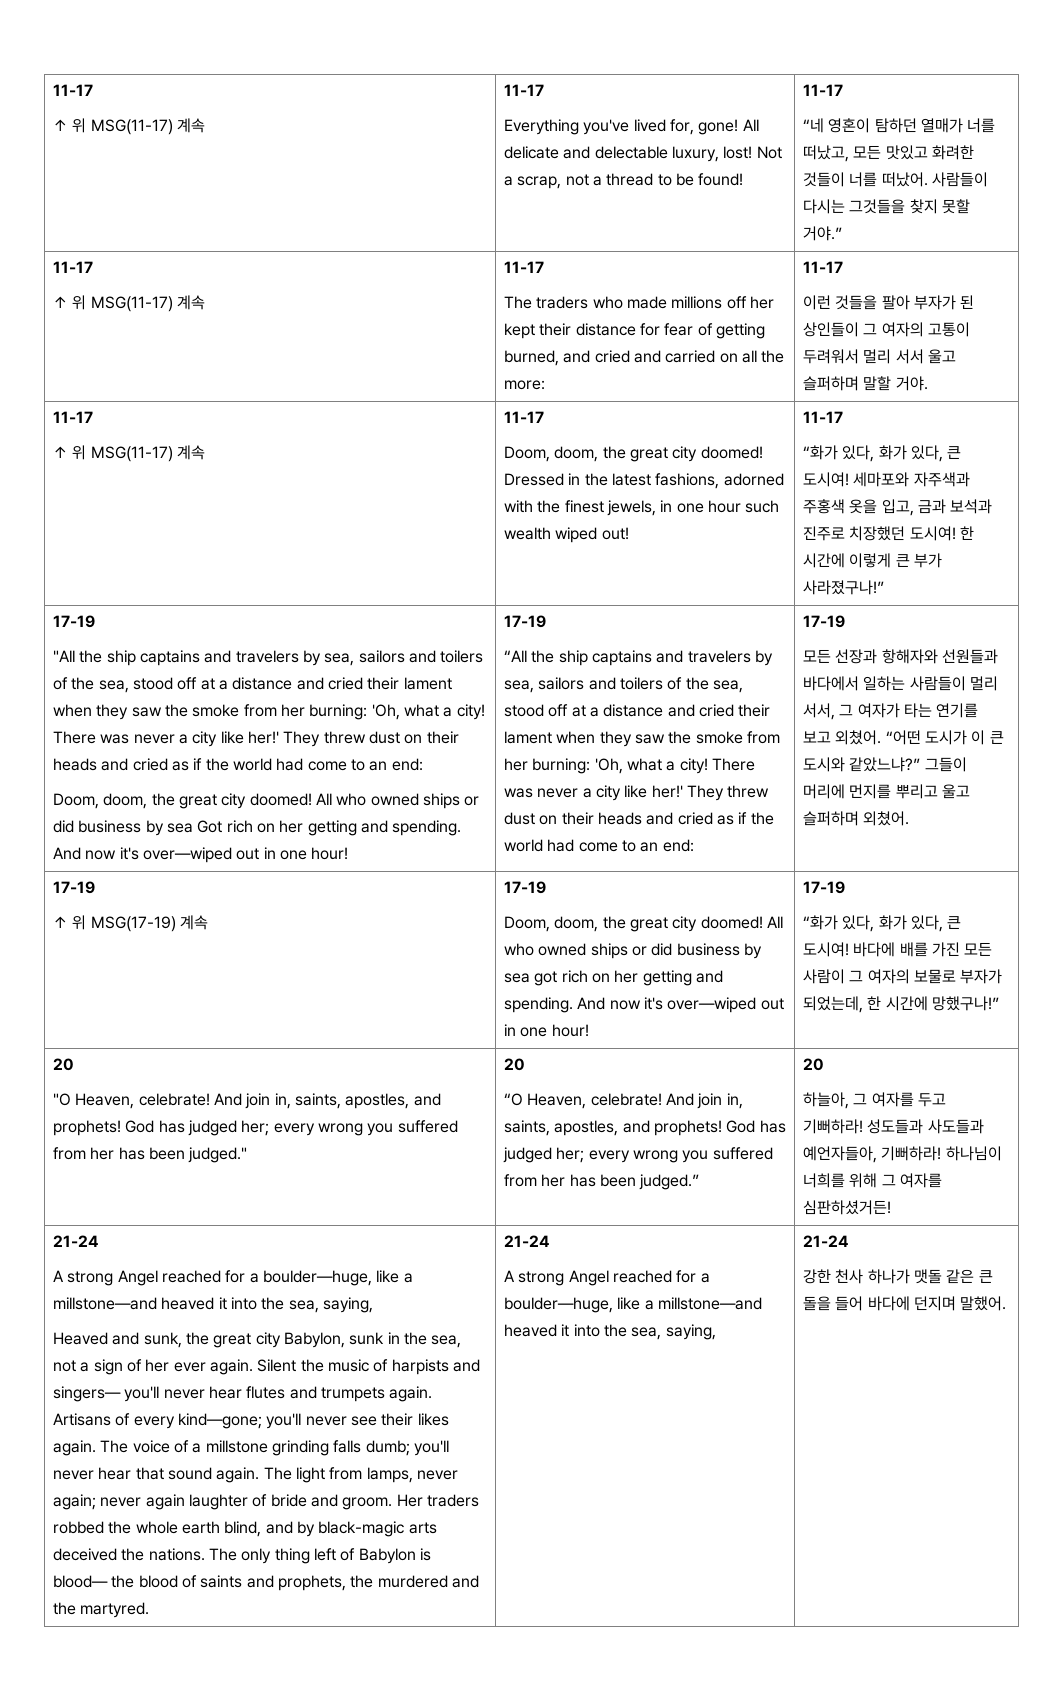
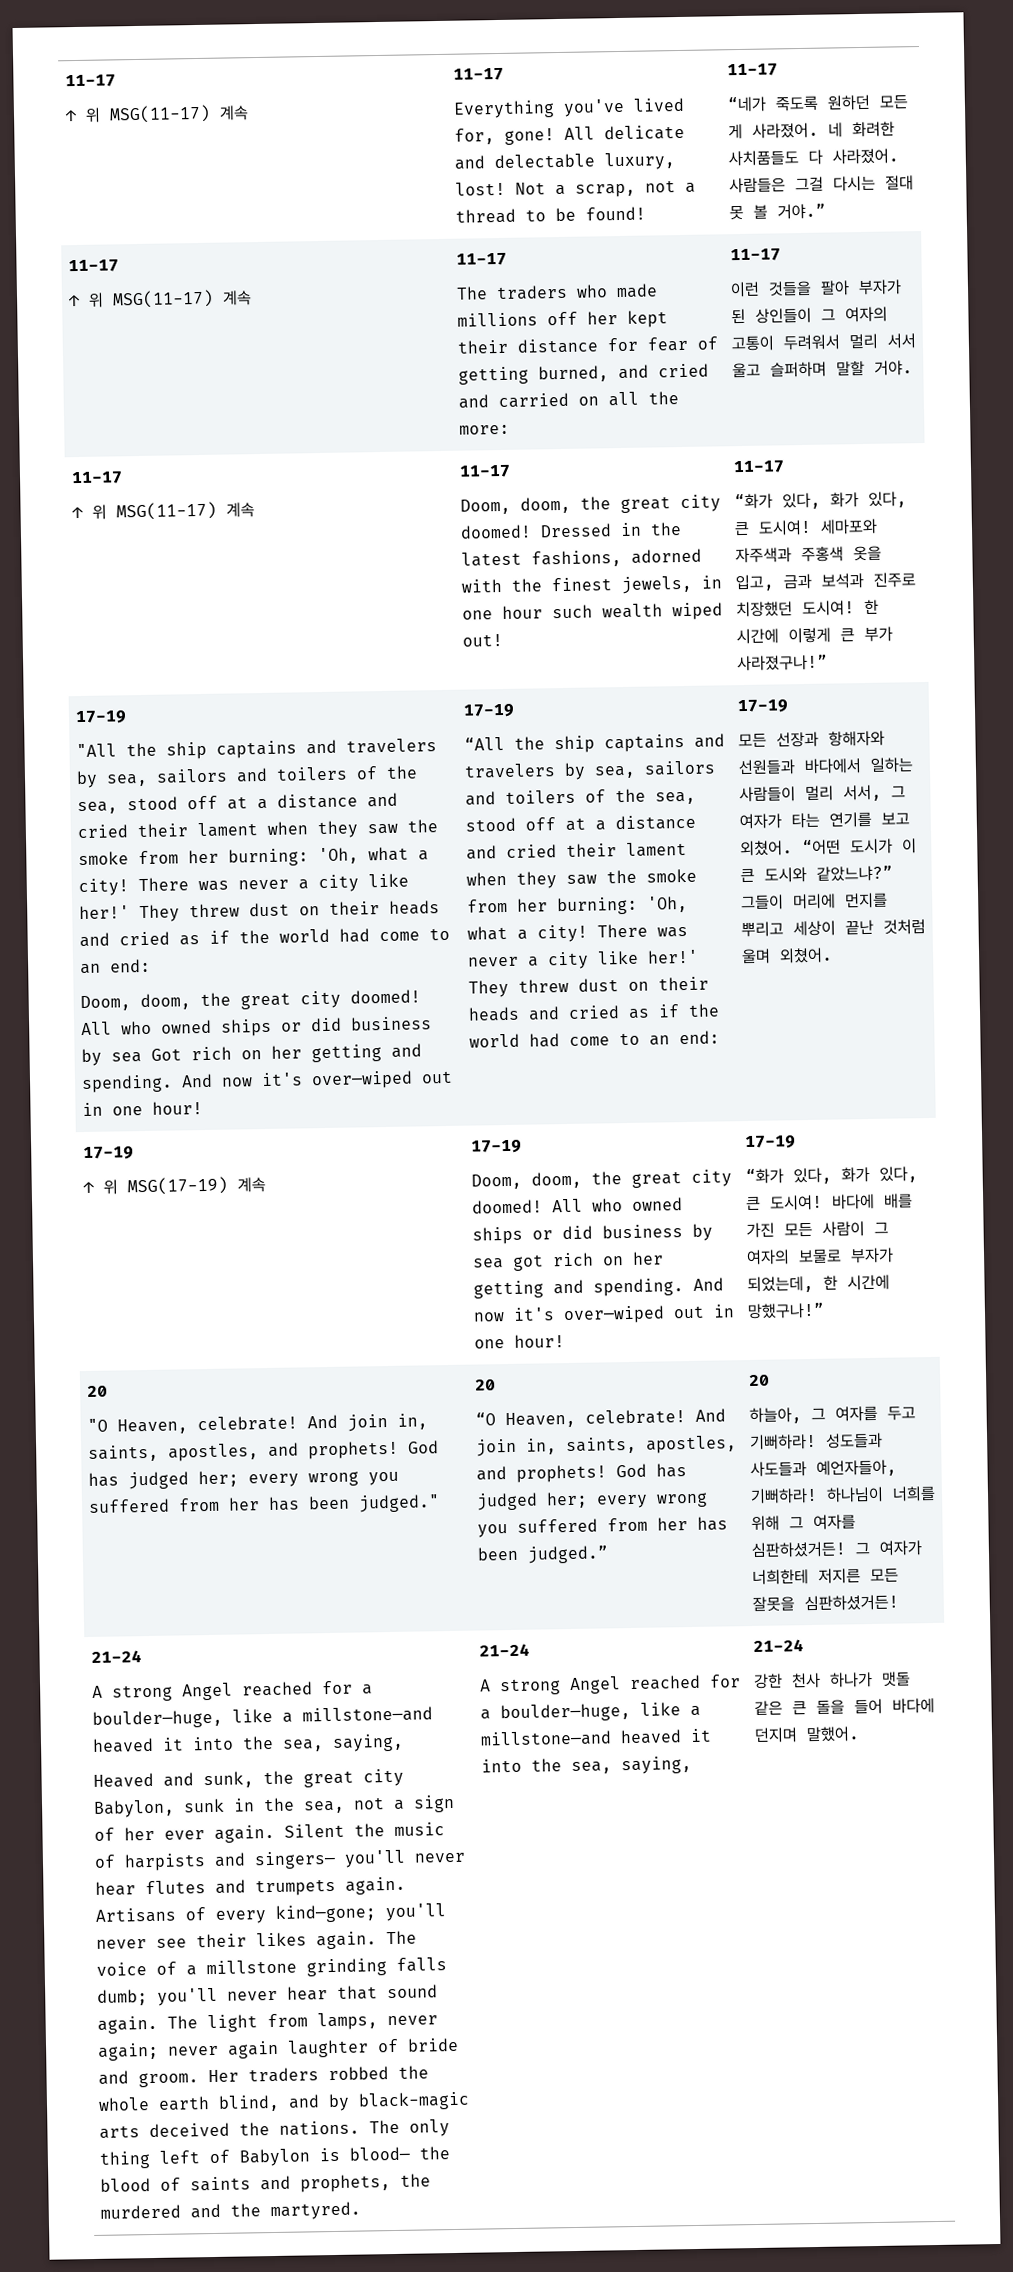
[803,118,996,133] [803,145,975,162] [803,172,989,187] [803,199,971,214] “네 영혼이 탐하던 열매가 너를 떠났고, 모든 맛있고 화려한 것들이 너를 떠났어. 사람들이 다시는 그것들을 찾지 못할 -> [727,94,910,113] [728,121,896,140] [728,148,900,167] [729,175,915,194] [729,204,769,221] “네가 죽도록 원하던 모든 게 사라졌어. 네 화려한 사치품들도 다 사라졌어. 사람들은 그걸 다시는 절대 못 볼
[942,784,971,799] [803,811,860,826] 울고 슬퍼하며 -> [793,919,927,937] [741,948,772,965] 세상이 끝난 것처럼 울며
(892, 1207) none -> [855,1540,924,1556] [752,1567,900,1585] [752,1594,900,1612] 그 여자가 너희한테 저지른 모든 잘못을 심판하셨거든!

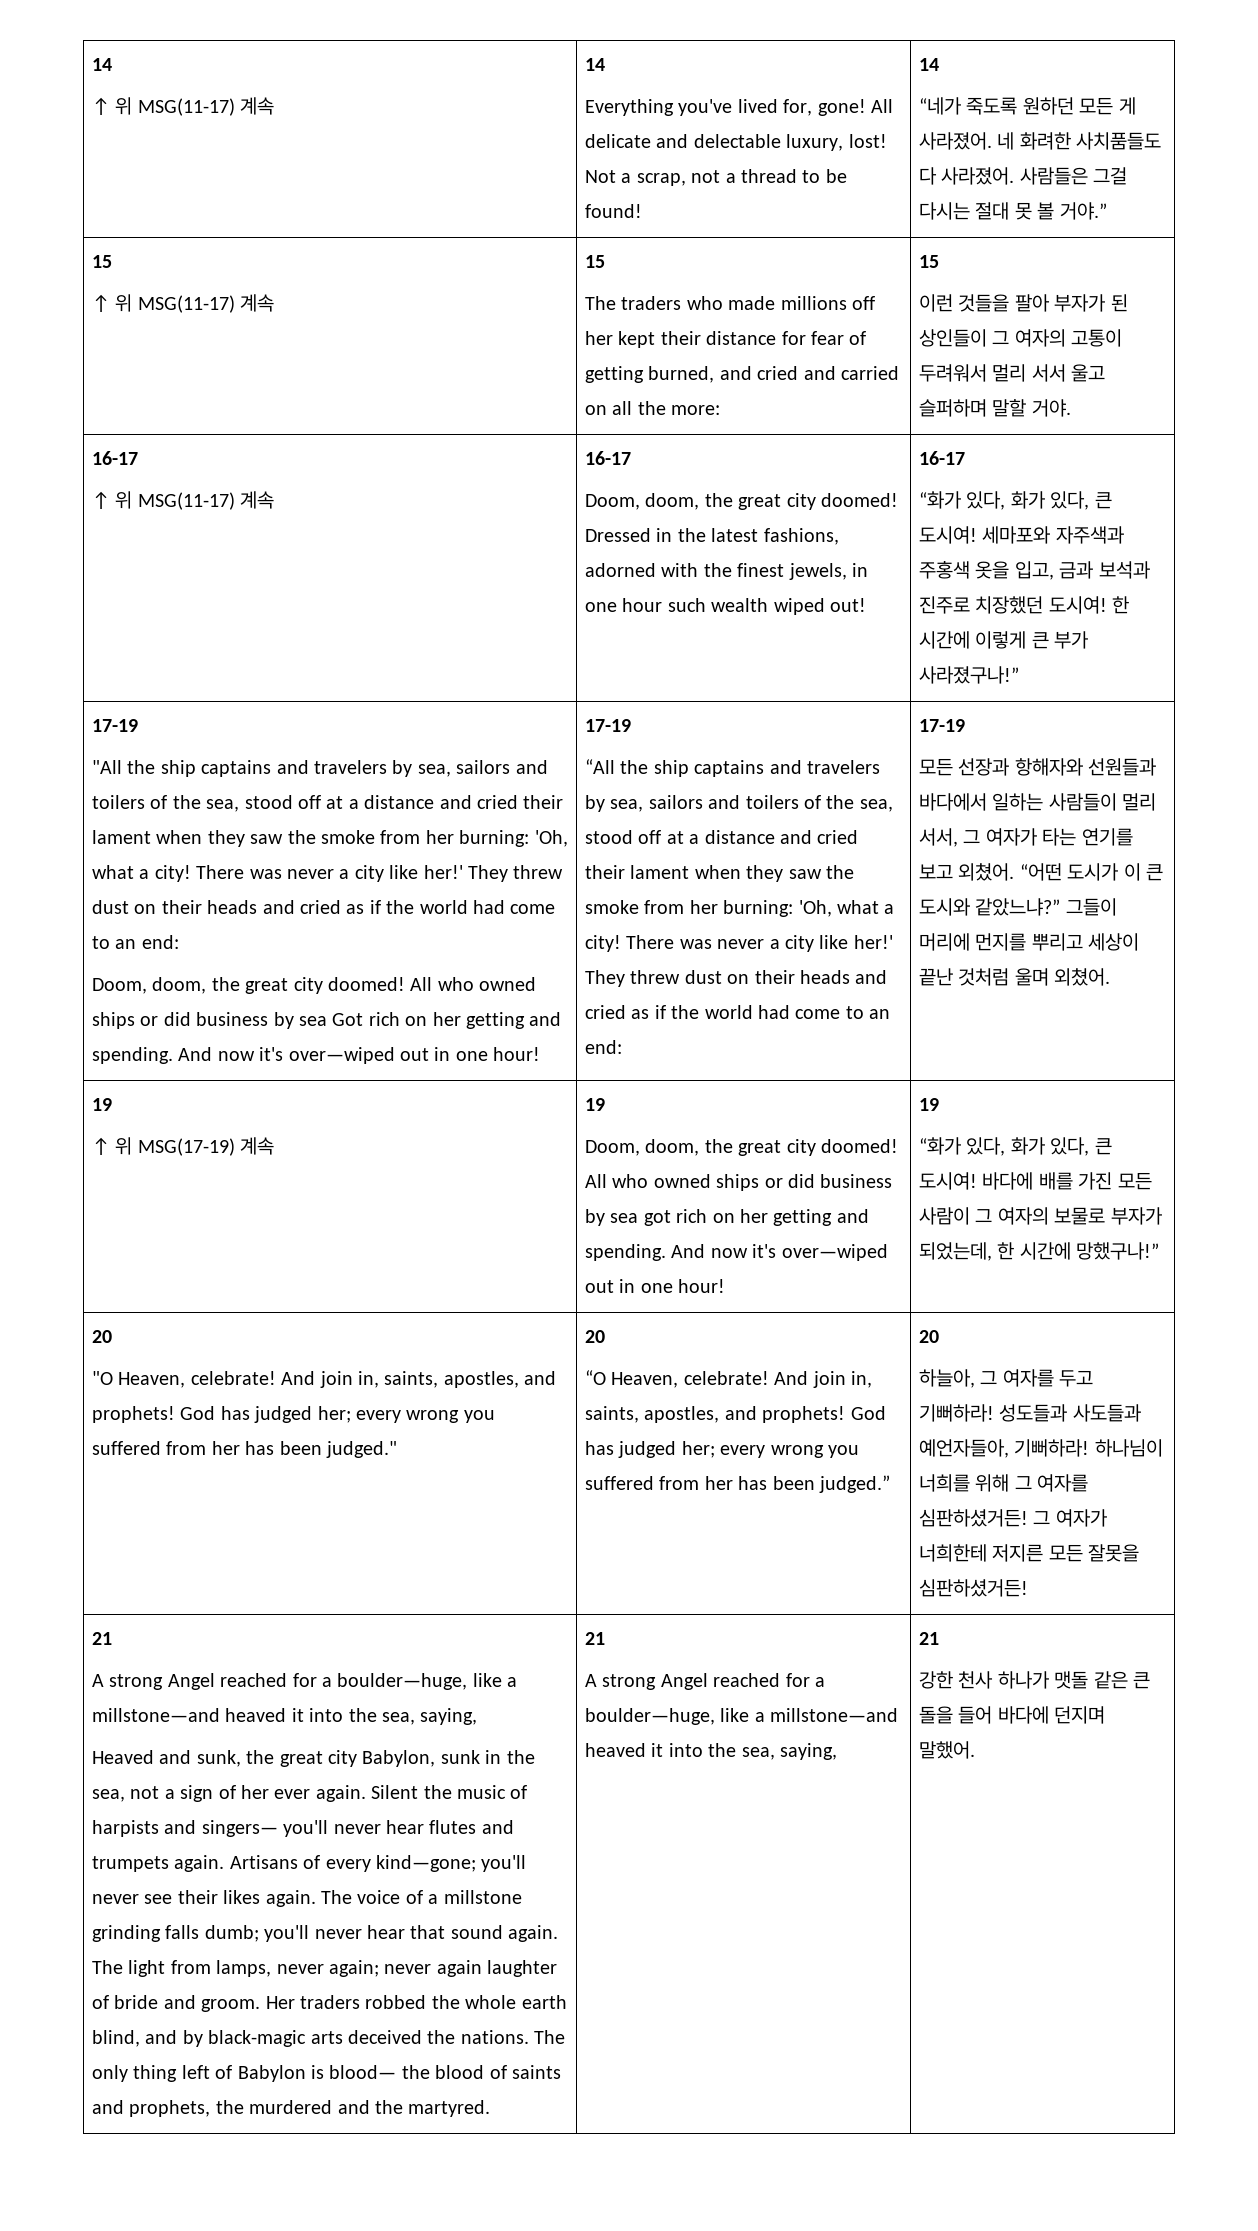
[65,74,117,88] [64,104,250,124] [453,67,505,81] 11-17 // ↑ 위 MSG(11-17) 계속 | 11-17 -> [91,58,112,71] [91,97,275,116] [584,58,605,71] 14 // ↑ 위 MSG(11-17) 계속 | 14
[727,63,779,77] 11-17 -> [918,58,939,71] 14
[68,259,120,273] [67,289,253,309] [456,252,508,266] 11-17 // ↑ 위 MSG(11-17) 계속 | 11-17 -> [91,255,112,268] [91,294,275,313] [584,255,605,268] 15 // ↑ 위 MSG(11-17) 계속 | 15
[730,248,782,262] 11-17 -> [918,255,939,268] 15
[71,471,124,485] [71,501,256,521] [459,464,512,478] 11-17 // ↑ 위 MSG(11-17) 계속 | 11-17 -> [91,451,138,465] [91,491,275,510] [584,451,631,465] 16-17 // ↑ 위 MSG(11-17) 계속 | 16-17
[733,460,786,474] 11-17 -> [918,451,965,465] 16-17
[83,1146,135,1161] 17-19 -> [91,1098,112,1111] 19
[471,1139,523,1154] 17-19 -> [584,1098,605,1111] 19
[745,1135,797,1150] 17-19 -> [918,1098,939,1111] 19
[91,1650,143,1663] 21-24 -> [91,1632,112,1645] 21
[479,1643,531,1657] 21-24 -> [584,1632,605,1645] 21
[753,1639,805,1652] 21-24 -> [918,1632,939,1645] 21

